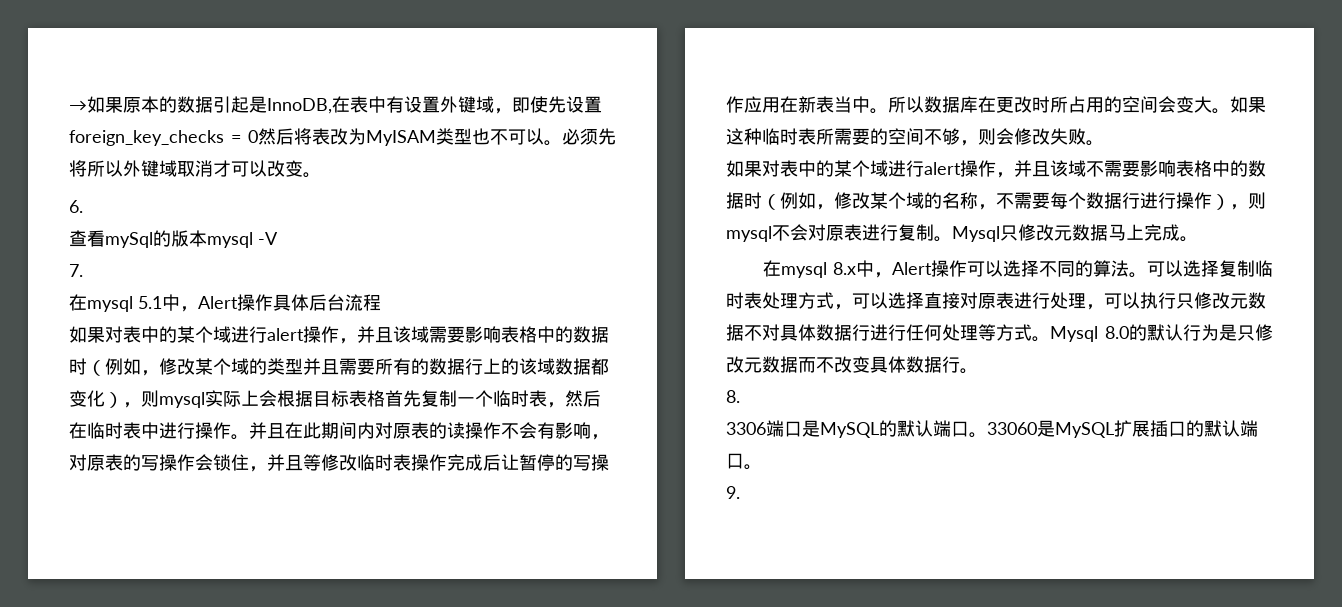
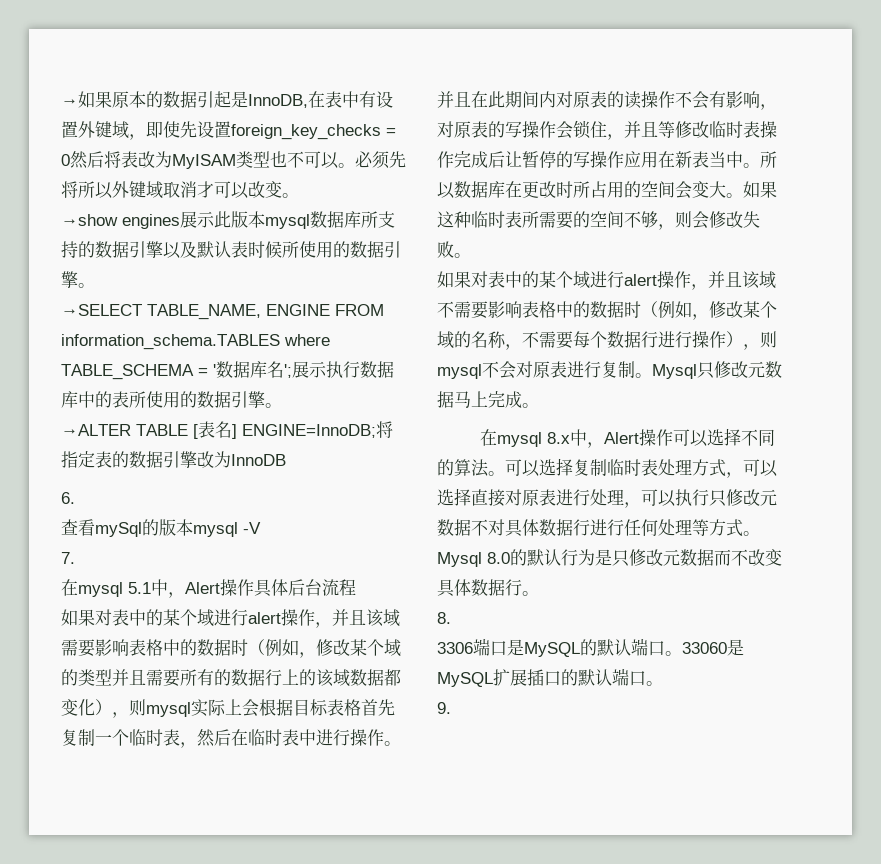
(321, 175) none -> [61,211,395,229] [61,241,401,259] [61,271,95,288] [61,304,384,320] [61,334,330,350] [61,361,394,380] [61,391,282,408] [61,421,393,439] [61,451,286,468] // →show engines展示此版本mysql数据库所支持的数据引擎以及默认表时候所使用的数据引擎。 // →SELECT TABLE_NAME, ENGINE FROM information_schema.TABLES where TABLE_SCHEMA = '数据库名';展示执行数据库中的表所使用的数据引擎。 // →ALTER TABLE [表名] ENGINE=InnoDB;将指定表的数据引擎改为InnoDB

